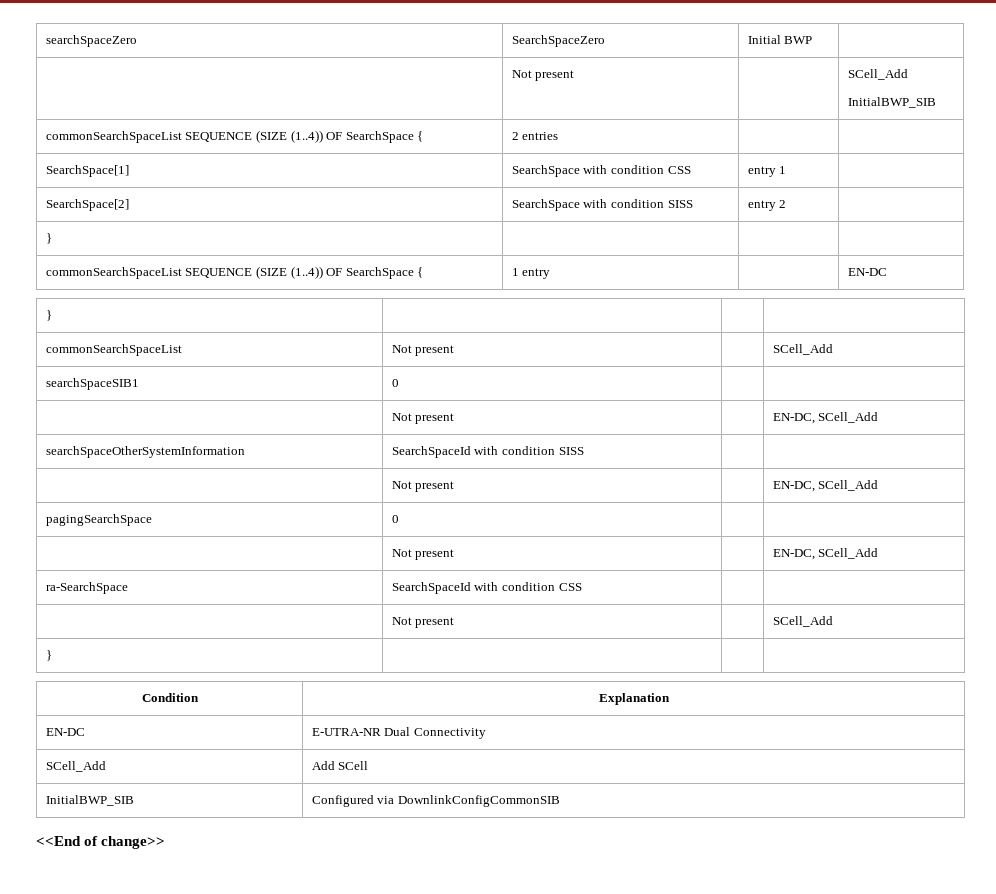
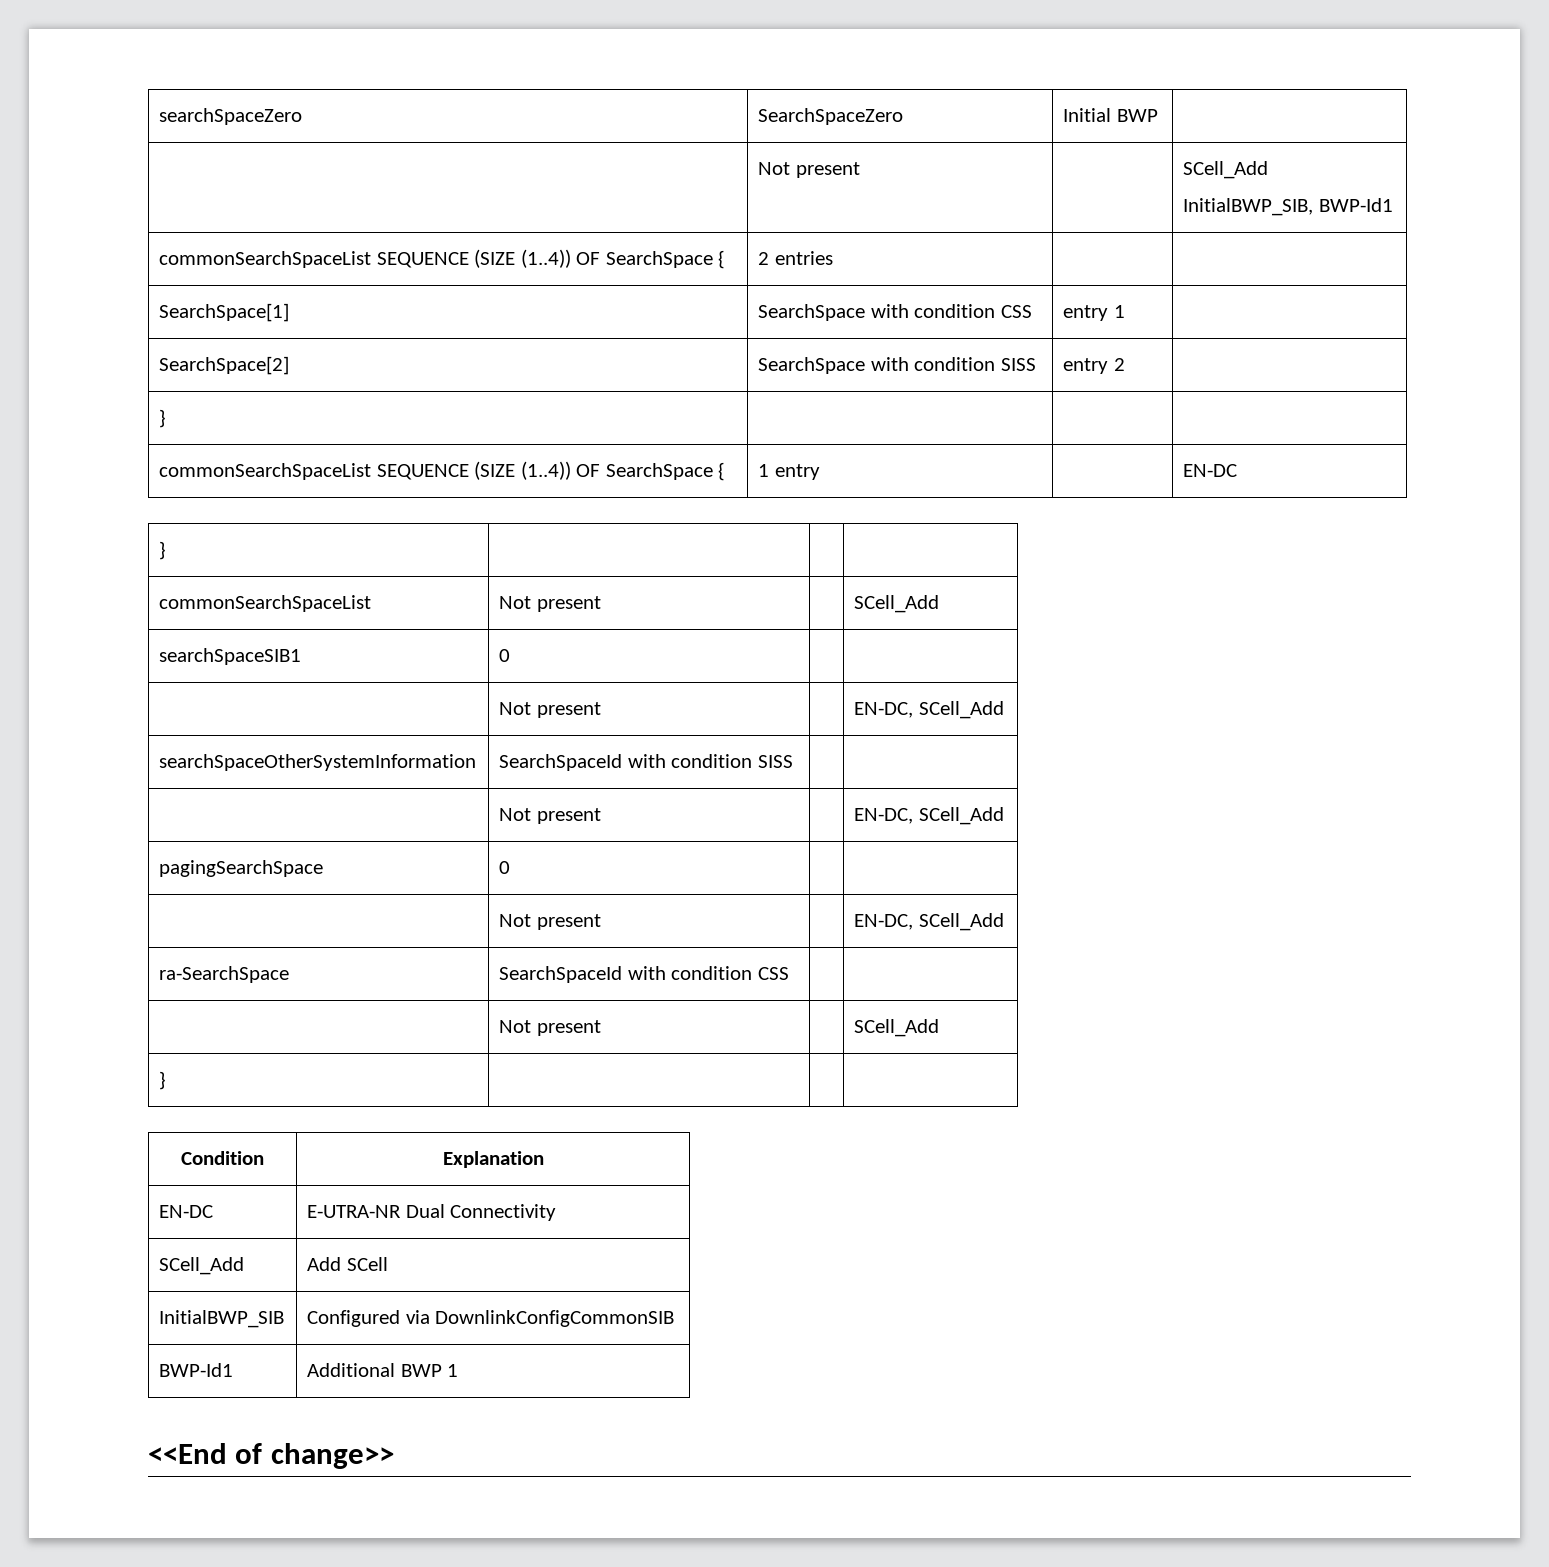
[847,97,936,108] InitialBWP_SIB -> [1183,198,1393,216] InitialBWP_SIB, BWP-Id1
(560, 801) none -> [159,1363,234,1377] [307,1363,459,1377] // BWP-Id1 | Additional BWP 1

